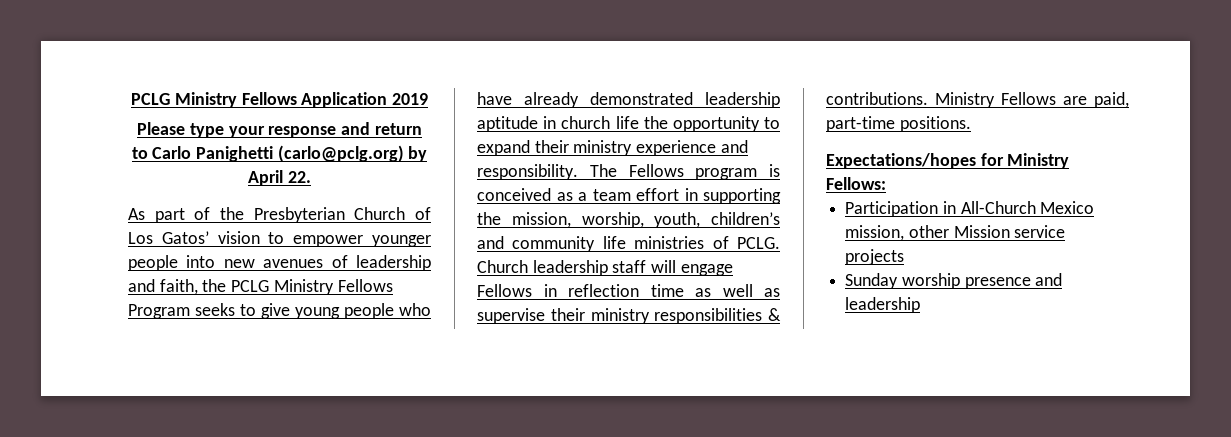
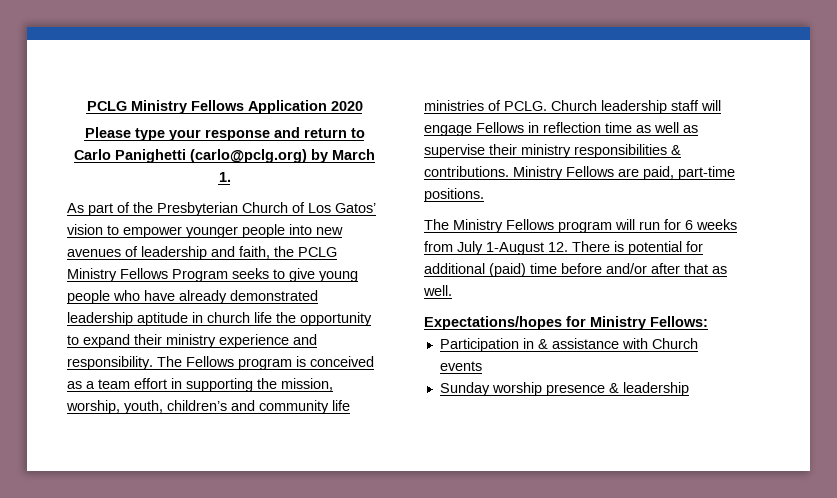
[391,93,428,105] 2019 -> [330,101,363,111] 2020
[248,170,311,186] April 22. -> [332,149,375,160] [218,172,231,182] March 1.
(971, 124) none -> [424,219,737,233] [424,241,703,255] [424,263,727,277] [423,285,452,296] // The Ministry Fellows program will run for 6 weeks from July 1-August 12. There is potential for additional (paid) time before and/or after that as well.
[960,201,1095,214] [845,225,1066,241] [845,249,905,265] All-Church Mexico mission, other Mission service projects -> [537,338,698,349] [439,361,482,371] & assistance with Church events
[1035,273,1063,286] and -> [608,383,619,393] &

